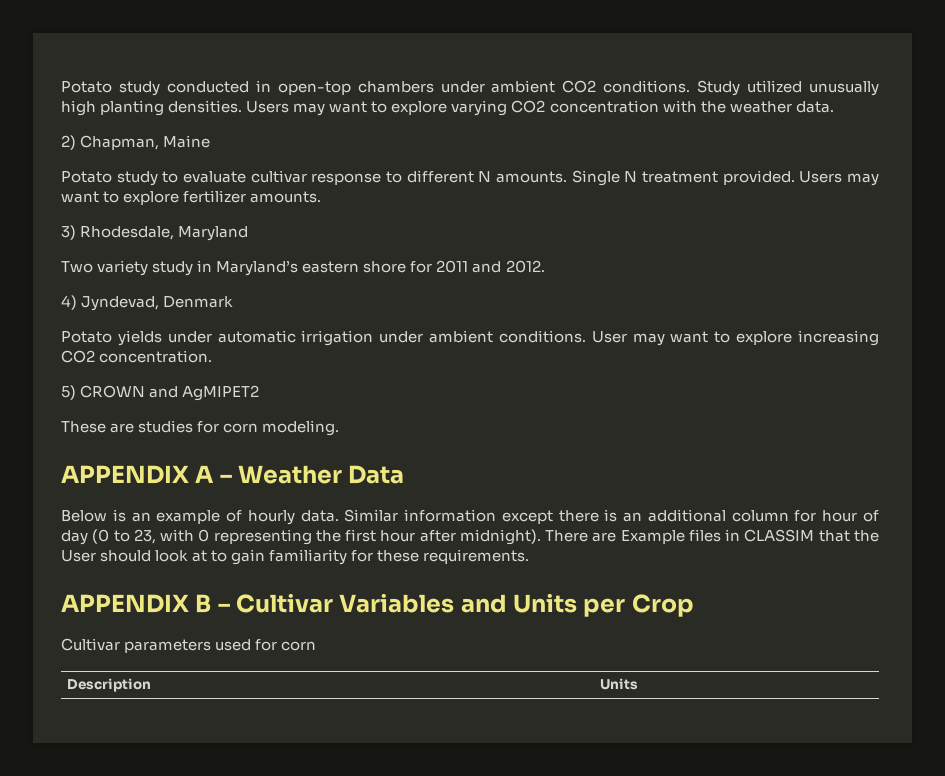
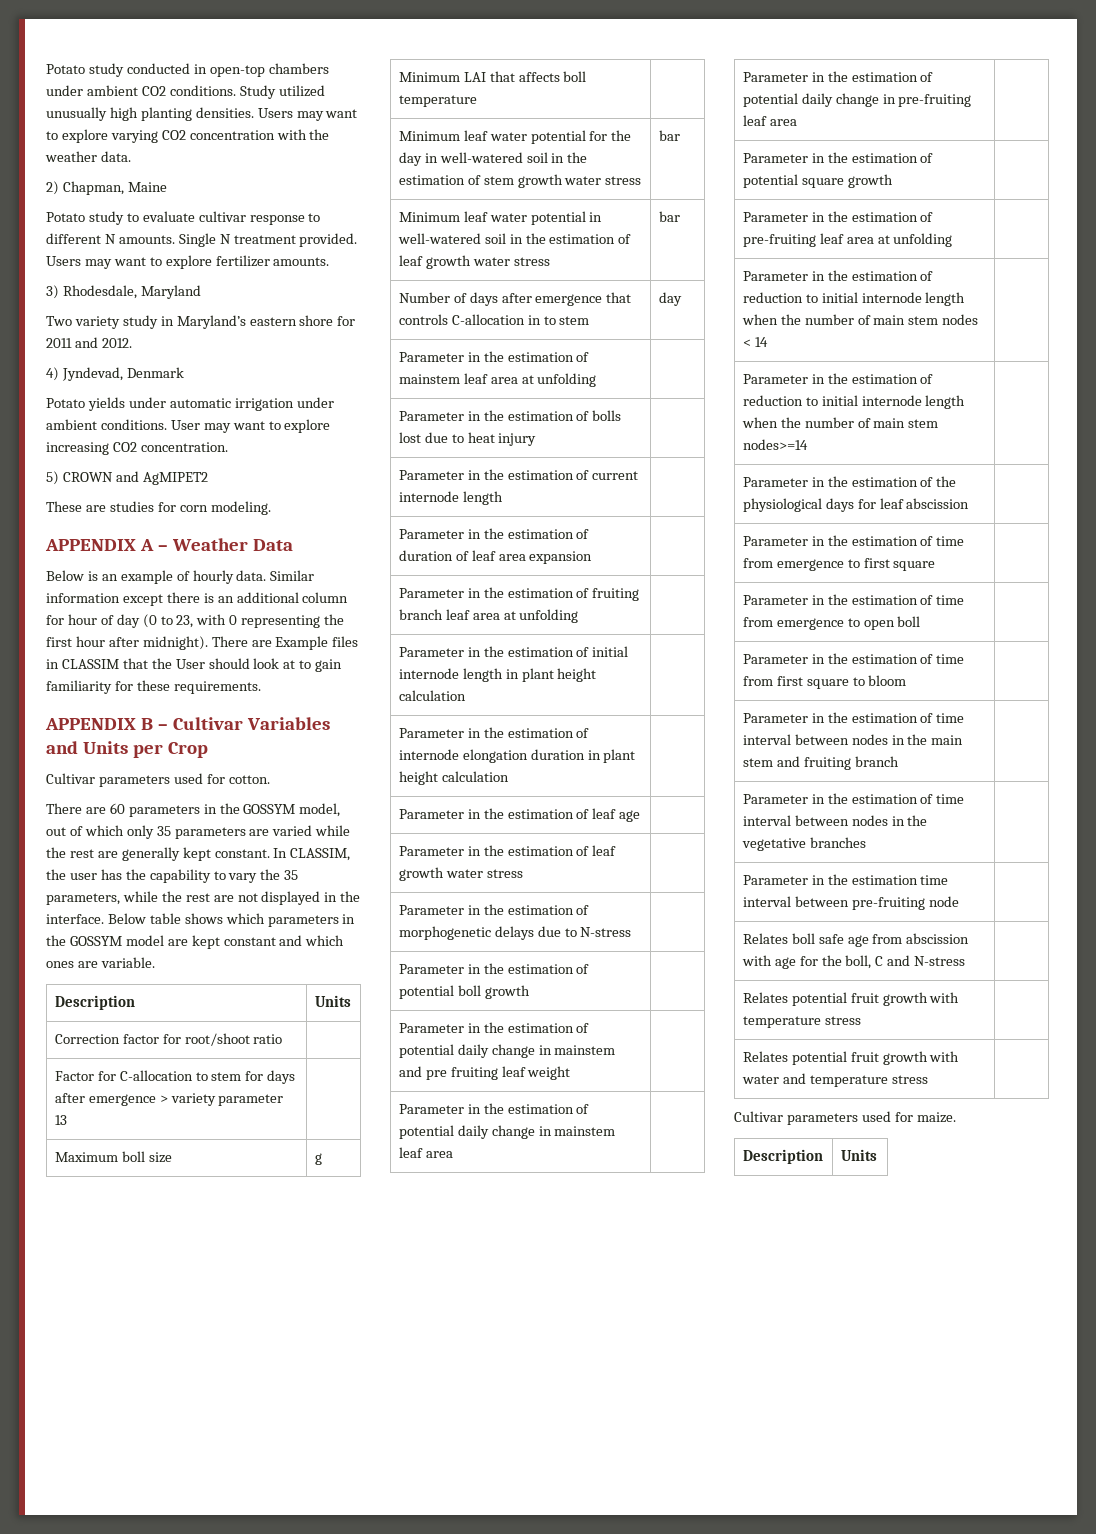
[281,641,317,651] corn -> [228,775,270,784] [46,803,341,817] [46,825,351,839] [46,847,351,861] [46,869,299,883] [46,891,361,905] [46,913,356,927] [46,935,345,949] [46,957,155,968] [54,995,135,1010] [314,995,351,1007] [54,1033,283,1046] [54,1070,296,1084] [54,1093,284,1106] [54,1115,67,1125] [54,1151,172,1163] [314,1153,322,1165] [398,71,587,82] [398,95,477,107] [398,130,632,144] [398,152,588,166] [398,174,642,188] [658,130,680,141] [398,211,603,225] [397,233,632,244] [398,255,550,269] [658,211,680,222] [398,292,632,306] [398,314,590,325] [658,292,682,306] [398,351,590,362] [398,373,597,387] [398,410,622,421] [398,432,537,446] [398,469,639,480] [398,491,503,505] [398,528,590,539] [398,550,593,564] [398,587,640,601] [398,609,579,623] [398,646,629,657] [398,668,597,682] [398,690,466,701] [398,727,590,738] [398,749,636,763] [398,771,509,785] [398,808,641,822] [398,845,617,856] [398,867,523,881] [398,904,590,915] [398,926,632,940] [398,963,590,974] [398,985,530,999] [398,1022,590,1033] [398,1044,616,1058] [398,1066,571,1080] [398,1103,590,1114] [398,1125,616,1139] [398,1147,453,1158] [742,71,934,82] [742,93,972,107] [742,115,797,126] [742,152,934,163] [742,174,893,188] [742,211,934,222] [742,233,953,247] [742,270,934,281] [742,292,966,306] [741,314,979,325] [742,337,768,347] [742,373,934,384] [742,395,966,409] [741,417,939,428] [742,439,808,450] [742,476,957,487] [742,498,970,512] [742,535,965,546] [742,558,936,571] [742,594,965,605] [742,616,921,630] [742,653,965,664] [742,675,907,689] [742,712,965,723] [742,734,964,745] [742,756,899,770] [742,793,965,804] [742,815,928,826] [741,837,866,851] [742,874,949,885] [742,896,959,910] [742,933,970,947] [741,955,966,969] [742,992,960,1006] [742,1016,861,1028] [742,1051,960,1065] [741,1073,928,1087] [734,1111,956,1125] cotton. // There are 60 parameters in the GOSSYM model, out of which only 35 parameters are varied while the rest are generally kept constant. In CLASSIM, the user has the capability to vary the 35 parameters, while the rest are not displayed in the interface. Below table shows which parameters in the GOSSYM model are kept constant and which ones are variable. // Description | Units // Correction factor for root/shoot ratio | // Factor for C-allocation to stem for days after emergence > variety parameter 13 | // Maximum boll size | g // Minimum LAI that affects boll temperature | // Minimum leaf water potential for the day in well-watered soil in the estimation of stem growth water stress | bar // Minimum leaf water potential in well-watered soil in the estimation of leaf growth water stress | bar // Number of days after emergence that controls C-allocation in to stem | day // Parameter in the estimation of mainstem leaf area at unfolding | // Parameter in the estimation of bolls lost due to heat injury | // Parameter in the estimation of current internode length | // Parameter in the estimation of duration of leaf area expansion | // Parameter in the estimation of fruiting branch leaf area at unfolding | // Parameter in the estimation of initial internode length in plant height calculation | // Parameter in the estimation of internode elongation duration in plant height calculation | // Parameter in the estimation of leaf age | // Parameter in the estimation of leaf growth water stress | // Parameter in the estimation of morphogenetic delays due to N-stress | // Parameter in the estimation of potential boll growth | // Parameter in the estimation of potential daily change in mainstem and pre fruiting leaf weight | // Parameter in the estimation of potential daily change in mainstem leaf area | // Parameter in the estimation of potential daily change in pre-fruiting leaf area | // Parameter in the estimation of potential square growth | // Parameter in the estimation of pre-fruiting leaf area at unfolding | // Parameter in the estimation of reduction to initial internode length when the number of main stem nodes < 14 | // Parameter in the estimation of reduction to initial internode length when the number of main stem nodes>=14 | // Parameter in the estimation of the physiological days for leaf abscission | // Parameter in the estimation of time from emergence to first square | // Parameter in the estimation of time from emergence to open boll | // Parameter in the estimation of time from first square to bloom | // Parameter in the estimation of time interval between nodes in the main stem and fruiting branch | // Parameter in the estimation of time interval between nodes in the vegetative branches | // Parameter in the estimation time interval between pre-fruiting node | // Relates boll safe age from abscission with age for the boll, C and N-stress | // Relates potential fruit growth with temperature stress | // Relates potential fruit growth with water and temperature stress | // Cultivar parameters used for maize.

